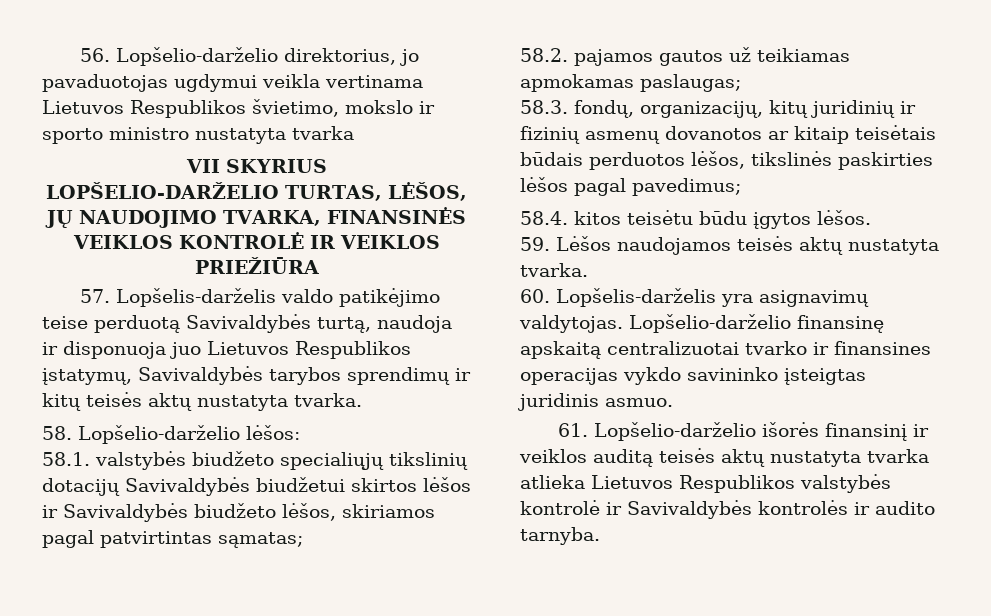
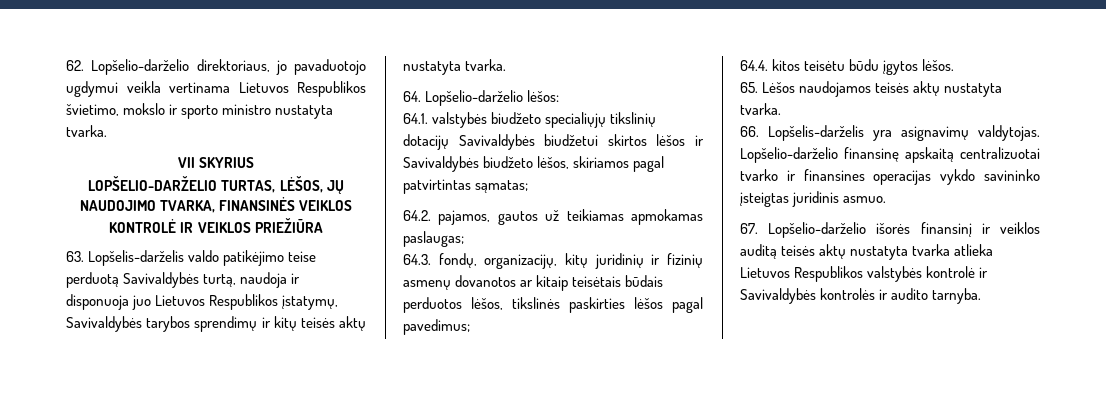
[79,47,419,66] [42,74,168,92] 56. Lopšelio-darželio direktorius, jo pavaduotojas -> [66,59,366,75] 62. Lopšelio-darželio direktoriaus, jo pavaduotojo
[292,126,354,140] tvarka -> [66,125,107,137] tvarka.
[79,289,110,303] 57. -> [66,251,84,262] 63.
[42,426,72,440] 58. -> [403,91,421,102] 64.
[42,452,90,466] 58.1. -> [403,113,428,124] 64.1.
[520,48,653,66] 58.2. pajamos -> [403,210,491,225] 64.2. pajamos,
[520,100,568,114] 58.3. -> [403,254,431,265] 64.3.
[520,211,568,225] 58.4. -> [740,60,768,71] 64.4.
[520,237,550,251] 59. -> [740,82,758,93] 65.
[520,289,550,303] 60. -> [740,126,759,137] 66.
[557,423,588,437] 61. -> [740,223,758,234] 67.

